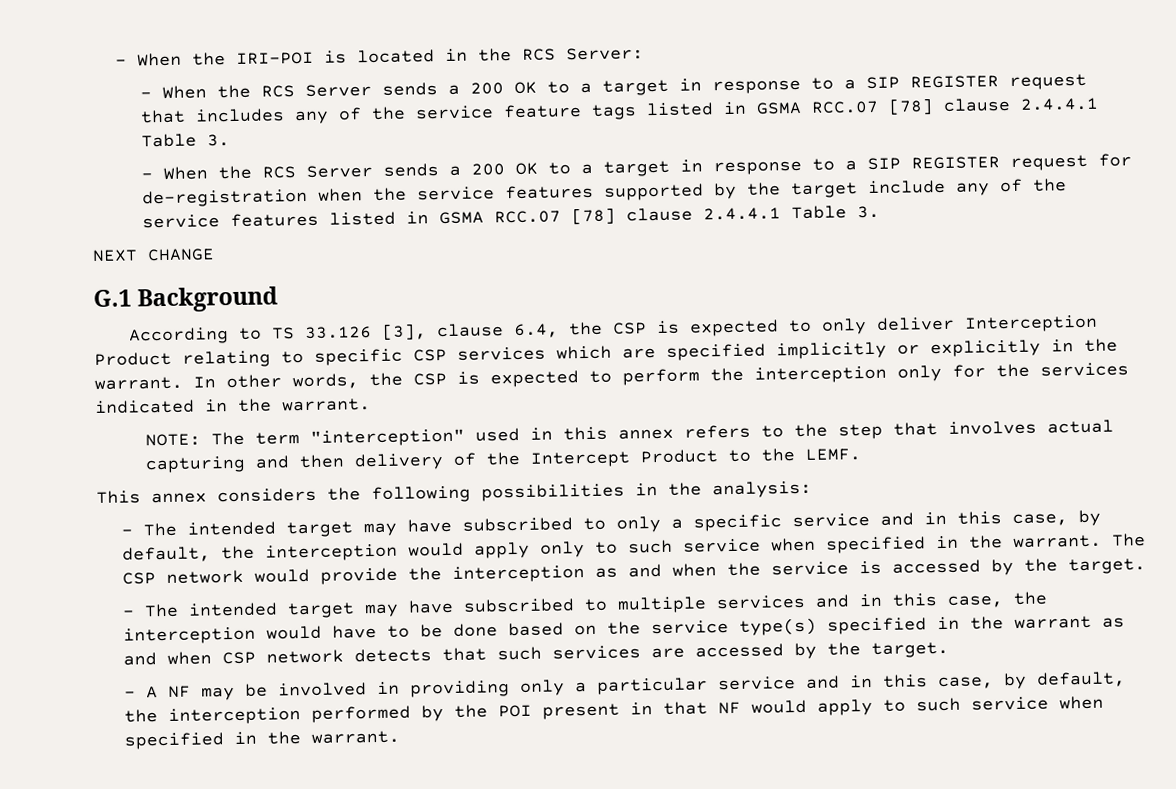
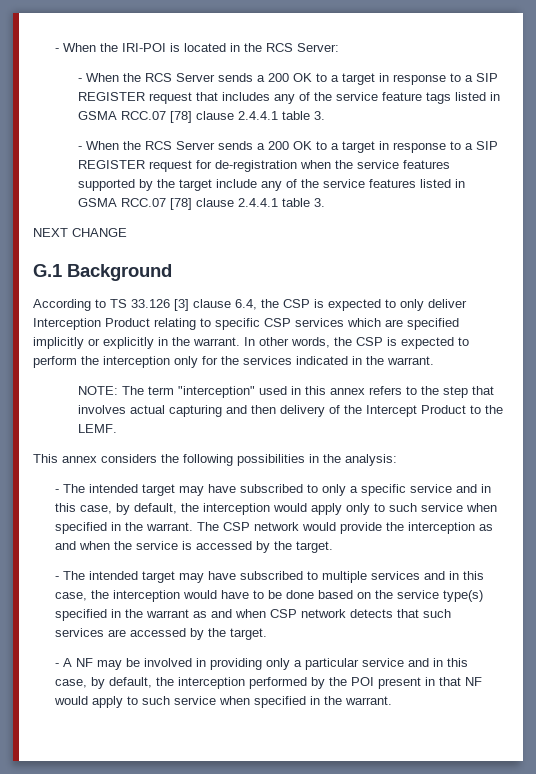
[140,133,197,148] Table -> [281,111,310,120] table
[790,205,847,220] Table -> [281,198,310,207] table
[381,323,428,340] [3], -> [174,299,189,311] [3]

